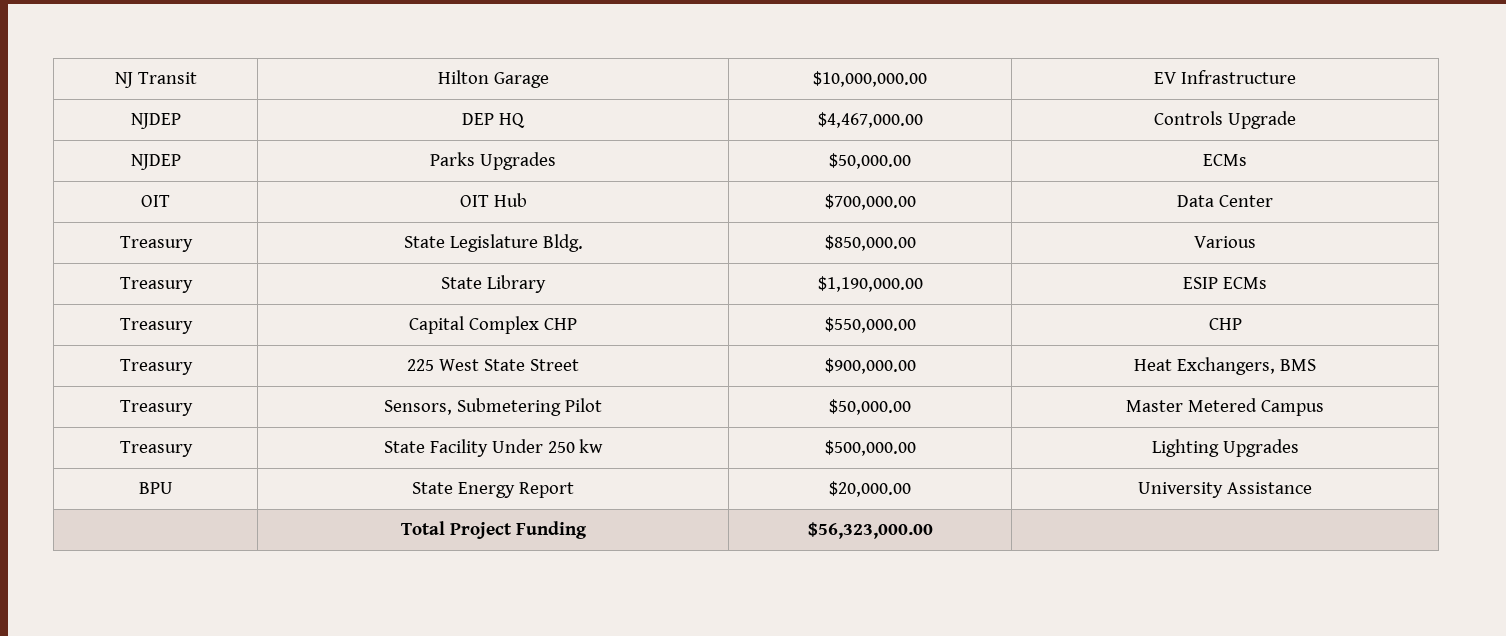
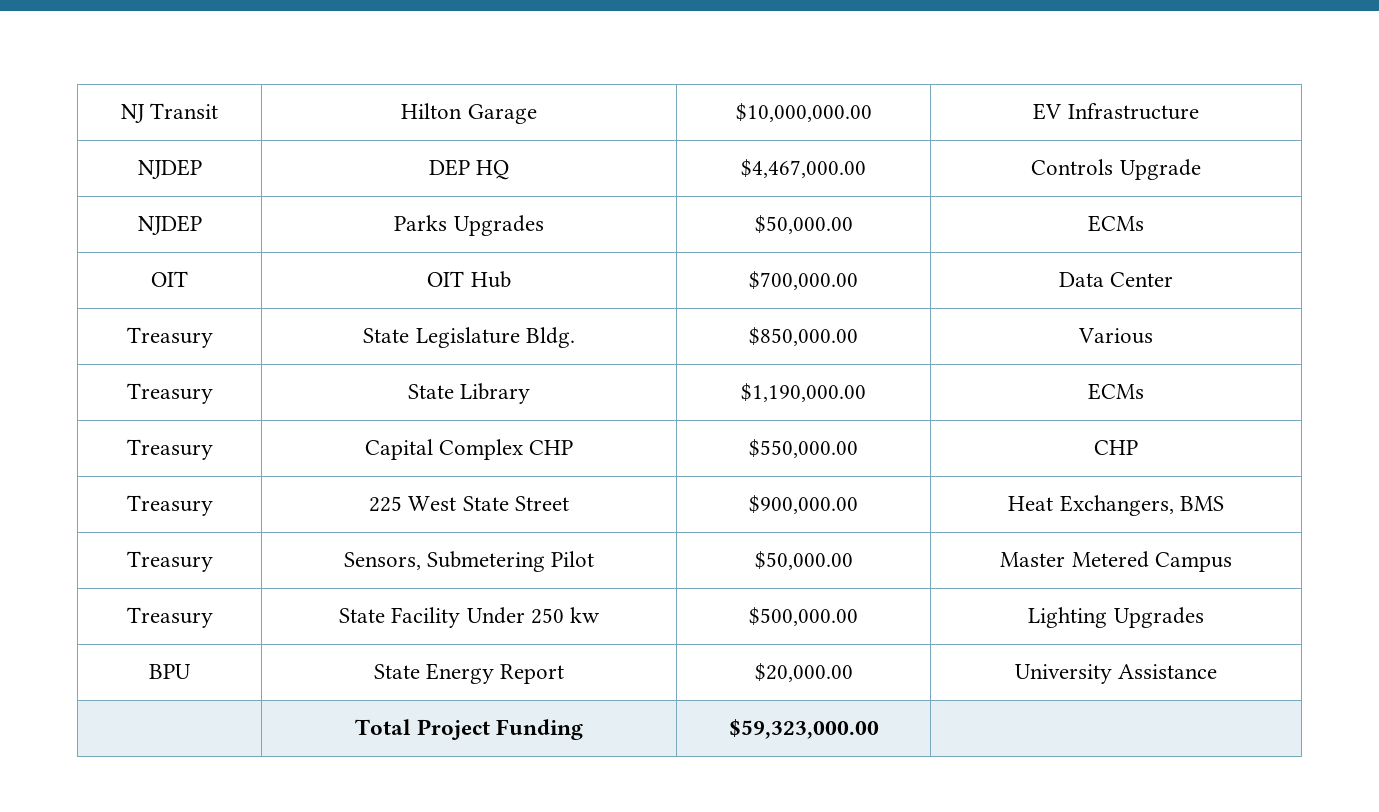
[1183,277,1219,289] ESIP -> (866, 392) none
[807,522,933,539] $56,323,000.00 -> [728,719,879,739] $59,323,000.00

